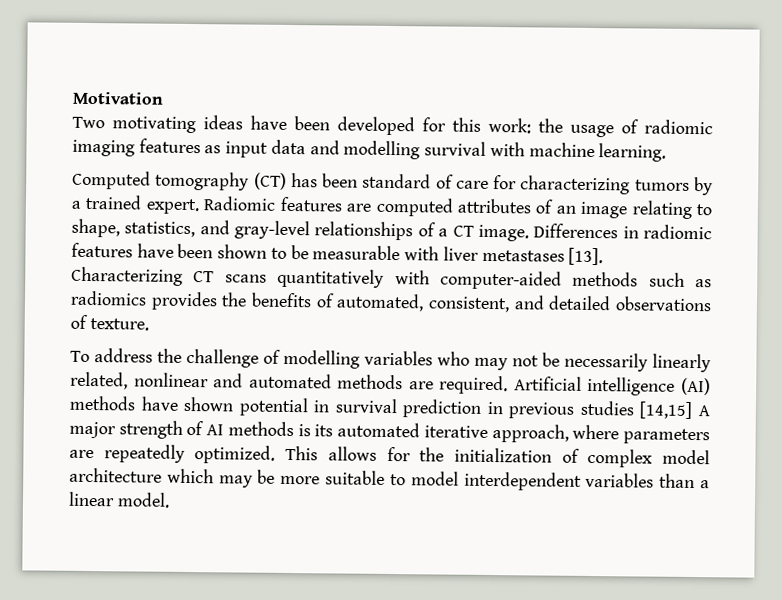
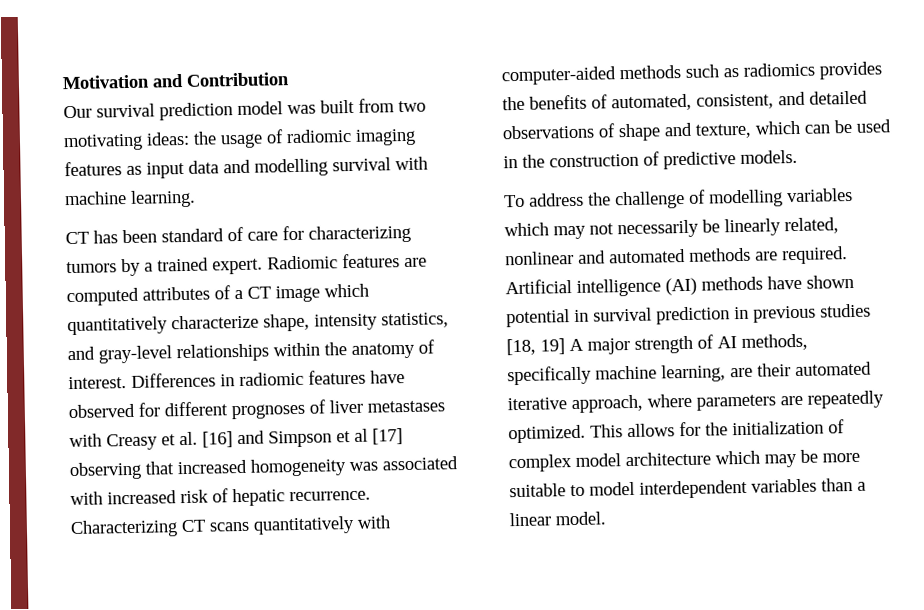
[72,115,531,136] // Two motivating ideas have been developed for this work: -> [152,72,290,88] [63,98,426,121] [63,131,190,152] and Contribution // Our survival prediction model was built from two motivating ideas:
[72,170,287,191] Computed tomography (CT) -> [65,231,89,245] CT
[555,200,712,219] [71,218,529,242] an image relating to shape, statistics, and gray-level relationships of a CT image. -> [234,283,369,303] [67,312,449,336] [67,339,435,364] [68,376,127,390] a CT image which quantitatively characterize shape, intensity statistics, and gray-level relationships within the anatomy of interest.
[177,243,604,266] been shown to be measurable with liver metastases [13]. -> [68,399,445,420] [69,428,403,451] [69,456,458,481] [70,488,371,507] observed for different prognoses of liver metastases with Creasy et al. [16] and Simpson et al [17] observing that increased homogeneity was associated with increased risk of hepatic recurrence.
[89,318,149,331] texture. -> [618,119,891,142] [503,149,798,170] shape and texture, which can be used in the construction of predictive models.
[437,351,470,366] who -> [504,222,549,237] which
[542,352,648,372] be necessarily -> [617,219,720,239] necessarily be
[639,401,694,420] [14,15] -> [506,338,565,356] [18, 19]
[227,421,334,437] methods is its -> [741,333,808,351] [507,363,791,386] methods, specifically machine learning, are their

